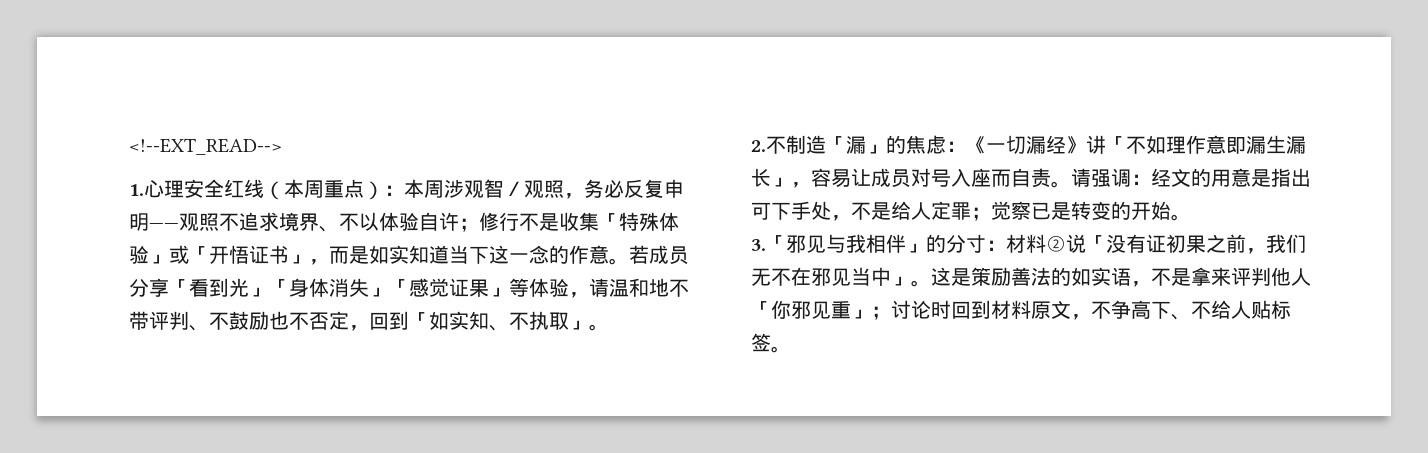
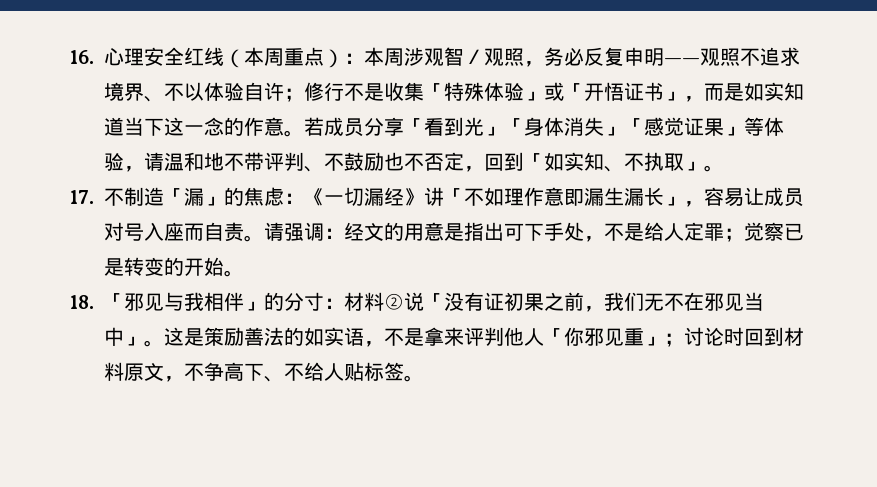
[129,138,282,155] [129,184,144,196] <!--EXT_READ--> // 1. -> [69,50,94,64] 16.
[751,140,766,152] 2. -> [69,190,94,204] 17.
[751,239,766,251] 3. -> [69,295,94,309] 18.

